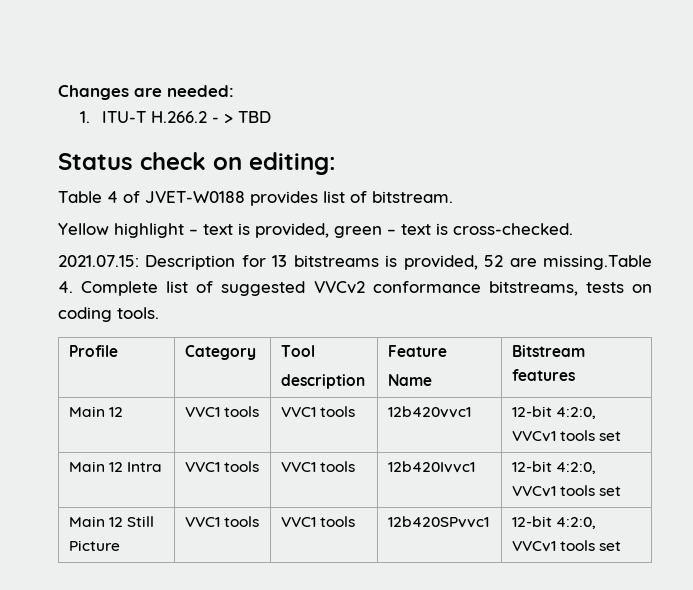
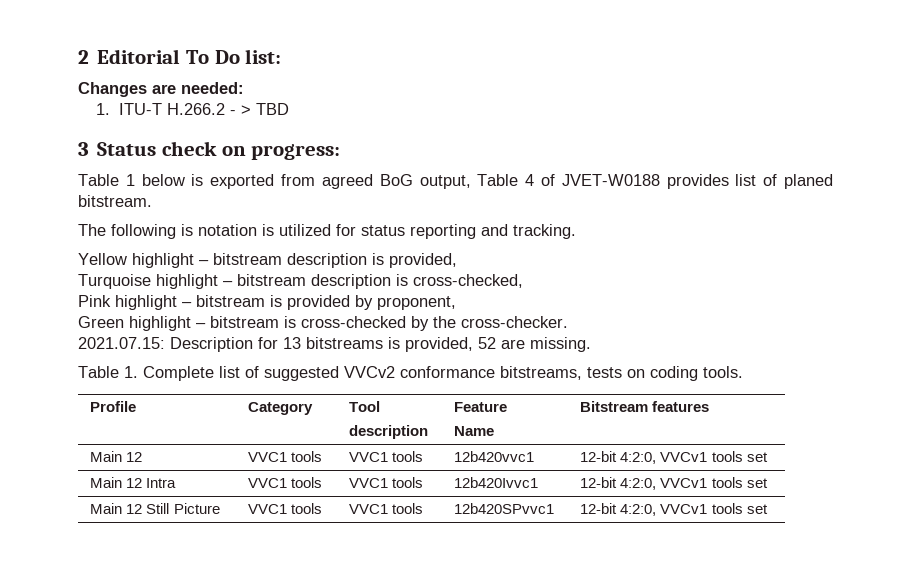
(58, 92) none -> [78,49,282,64] 2 Editorial To Do list: //
(272, 117) none -> [78,142,89,156] 3
[249,152,336,175] [58,191,102,203] editing: // Table -> [251,144,341,160] [78,174,519,189] progress: // Table 1 below is exported from agreed BoG output, Table
(367, 197) none -> [784,174,833,189] planed
(453, 197) none -> [78,224,576,239] // The following is notation is utilized for status reporting and tracking.
[203,223,573,238] text is provided, green – text is cross-checked. -> [213,253,457,268] [78,274,523,289] [78,295,456,310] [78,316,568,331] bitstream description is provided, // Turquoise highlight – bitstream description is cross-checked, // Pink highlight – bitstream is provided by proponent, // Green highlight – bitstream is cross-checked by the cross-checker.
[543,255,653,270] [58,281,73,293] missing.Table 4. -> [530,337,591,352] [78,366,138,378] missing. // Table 1.

